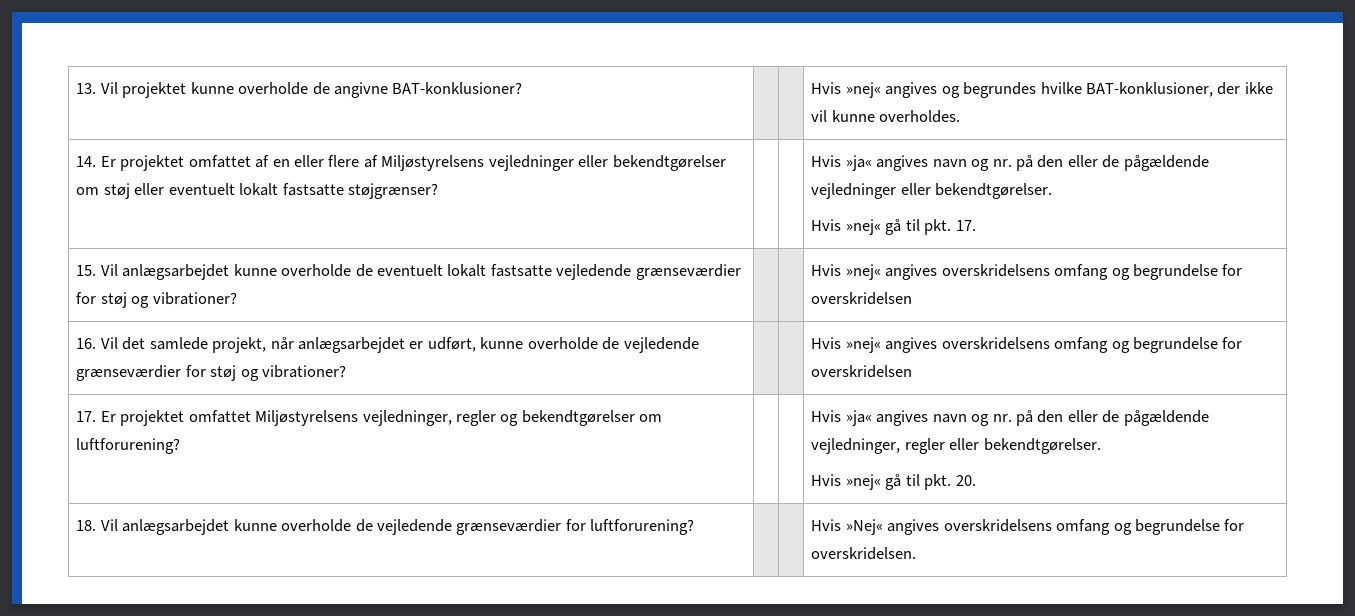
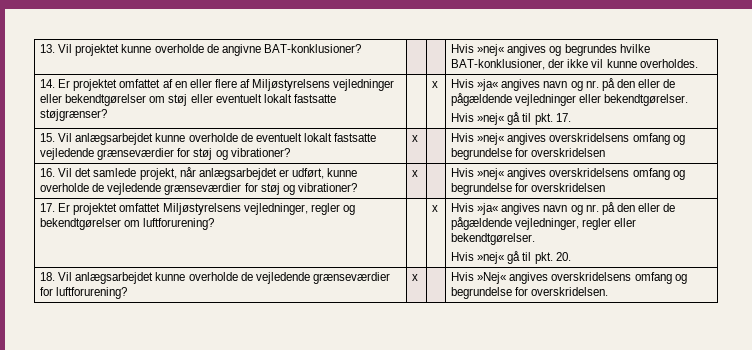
(438, 191) none -> [432,81,439,88] x
(237, 298) none -> [412,135,419,142] x
(347, 371) none -> [412,170,419,177] x
(181, 446) none -> [432,205,439,212] x
(695, 527) none -> [412,274,419,281] x

